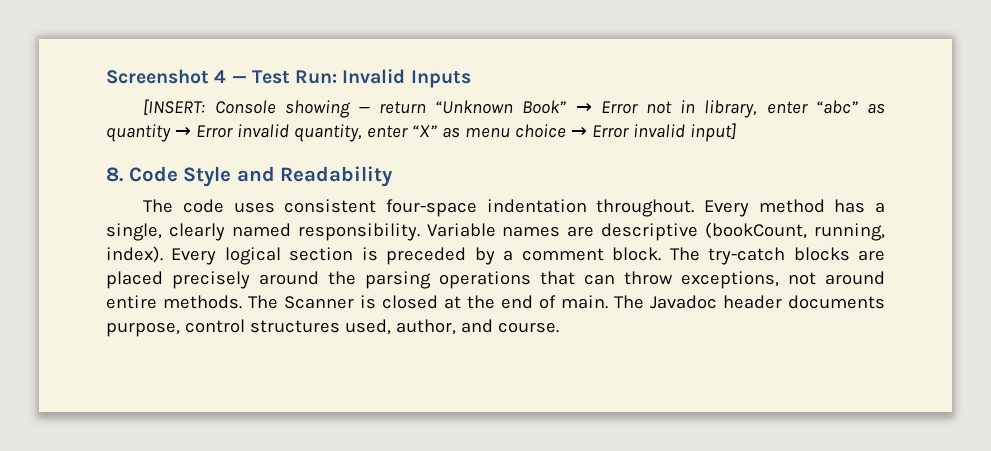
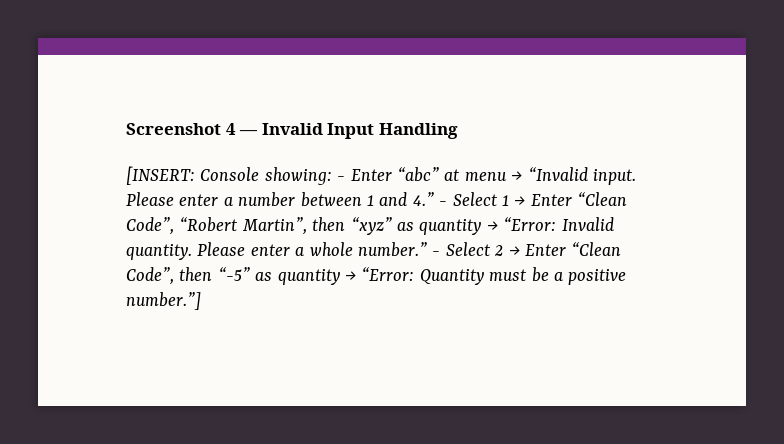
[251,69,471,88] [143,99,886,118] [106,123,736,142] [106,166,394,187] [143,199,885,217] [106,222,885,241] [106,246,885,265] [106,271,885,289] [106,295,885,309] [106,319,559,337] Test Run: Invalid Inputs // [INSERT: Console showing — return “Unknown Book” → Error not in library, enter “abc” as quantity → Error invalid quantity, enter “X” as menu choice → Error invalid input] // 8. Code Style and Readability // The code uses consistent four-space indentation throughout. Every method has a single, clearly named responsibility. Variable names are descriptive (bookCount, running, index). Every logical section is preceded by a comment block. The try-catch blocks are placed precisely around the parsing operations that can throw exceptions, not around entire methods. The Scanner is closed at the end of main. The Javadoc header documents purpose, control structures used, author, and course. -> [261,123,458,139] [126,166,636,185] [126,192,628,207] [126,217,614,235] [126,242,622,260] [126,267,627,285] [126,292,201,310] Invalid Input Handling // [INSERT: Console showing: - Enter “abc” at menu → “Invalid input. Please enter a number between 1 and 4.” - Select 1 → Enter “Clean Code”, “Robert Martin”, then “xyz” as quantity → “Error: Invalid quantity. Please enter a whole number.” - Select 2 → Enter “Clean Code”, then “-5” as quantity → “Error: Quantity must be a positive number.”]

